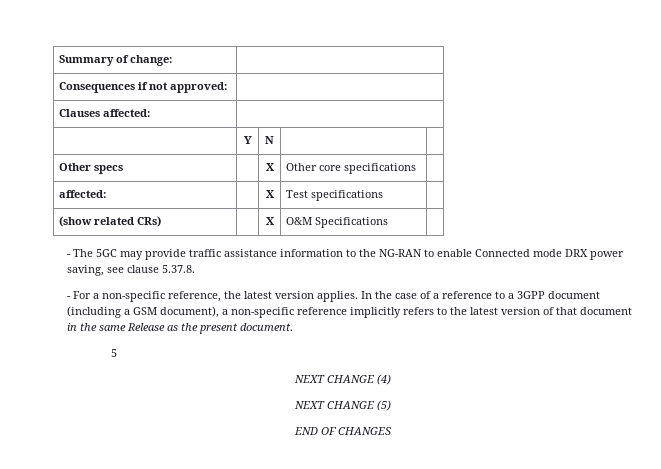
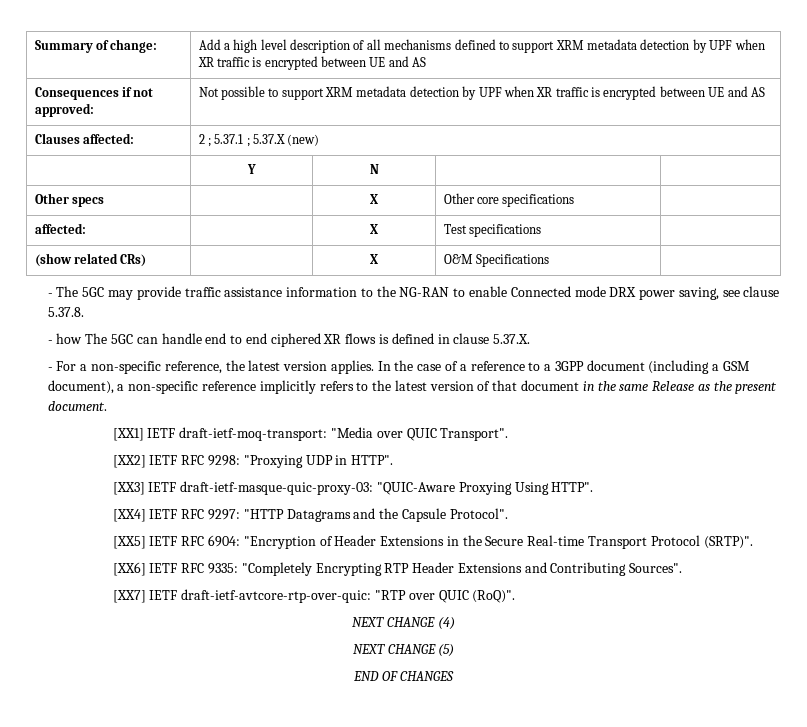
[59,82,228,93] [59,109,151,117] // Consequences if not approved: | // Clauses affected: | -> [198,39,765,53] [197,56,427,70] [34,87,154,100] [34,103,94,117] [198,86,765,100] [34,133,134,144] [198,134,320,147] Add a high level description of all mechanisms defined to support XRM metadata detection by UPF when XR traffic is encrypted between UE and AS // Consequences if not approved: | Not possible to support XRM metadata detection by UPF when XR traffic is encrypted between UE and AS // Clauses affected: | 2 ; 5.37.1 ; 5.37.X (new)
(196, 269) none -> [47,333,531,347] // - how The 5GC can handle end to end ciphered XR flows is defined in clause 5.37.X.
[110,349,117,357] 5 -> [112,427,509,441] [112,455,394,468] [112,481,594,495] [112,508,508,522] [112,535,753,549] [112,562,683,576] [112,589,516,603] [XX1] IETF draft-ietf-moq-transport: "Media over QUIC Transport". // [XX2] IETF RFC 9298: "Proxying UDP in HTTP". // [XX3] IETF draft-ietf-masque-quic-proxy-03: "QUIC-Aware Proxying Using HTTP". // [XX4] IETF RFC 9297: "HTTP Datagrams and the Capsule Protocol". // [XX5] IETF RFC 6904: "Encryption of Header Extensions in the Secure Real-time Transport Protocol (SRTP)". // [XX6] IETF RFC 9335: "Completely Encrypting RTP Header Extensions and Contributing Sources". // [XX7] IETF draft-ietf-avtcore-rtp-over-quic: "RTP over QUIC (RoQ)".

